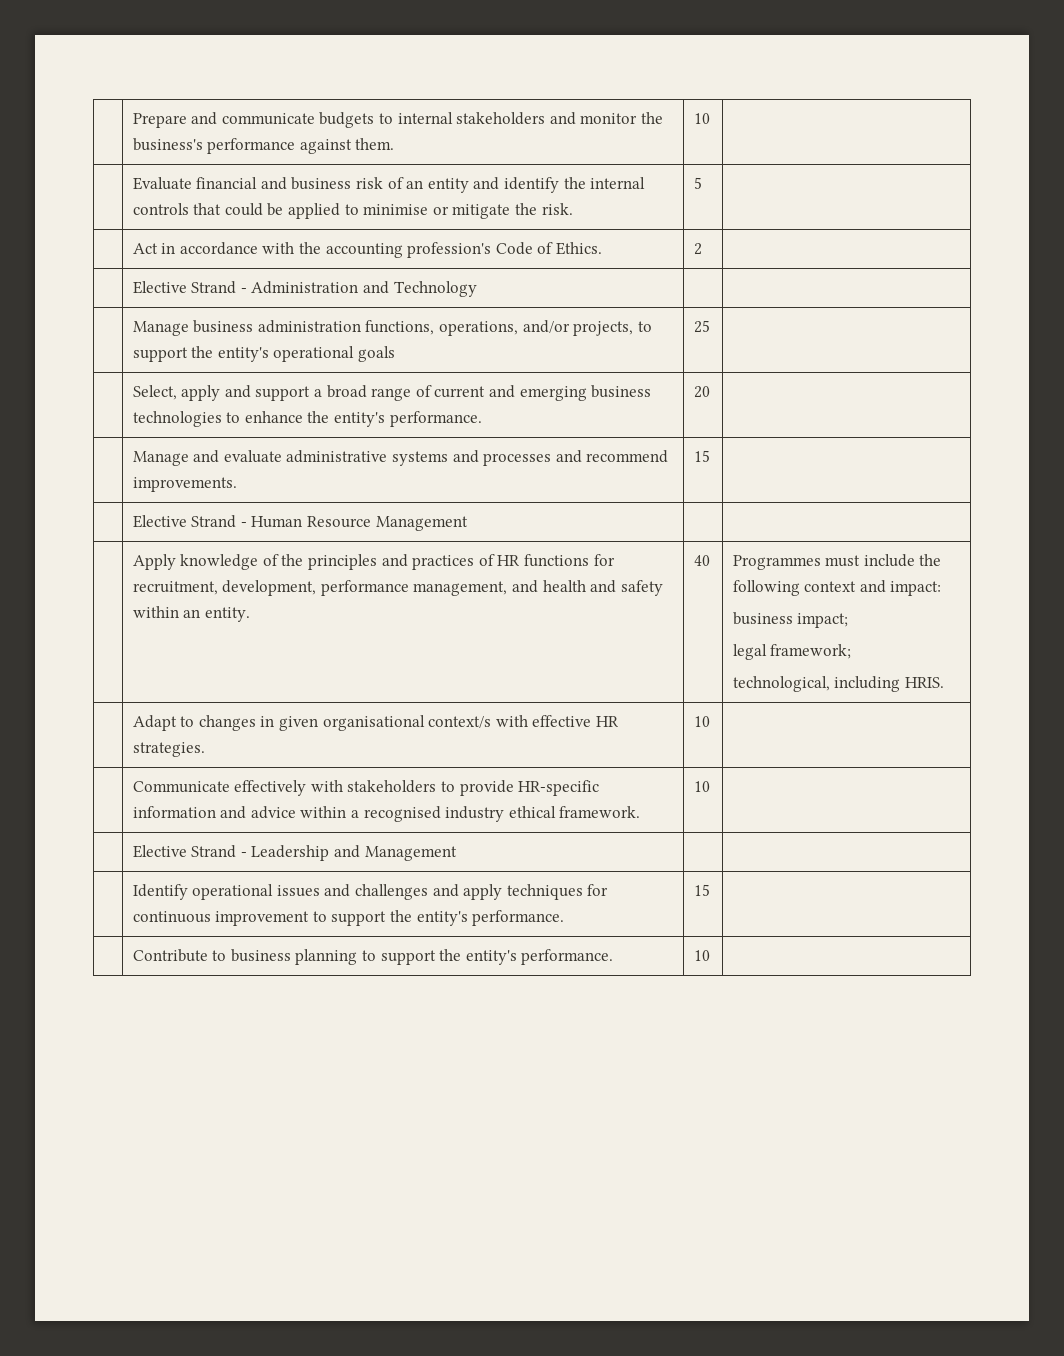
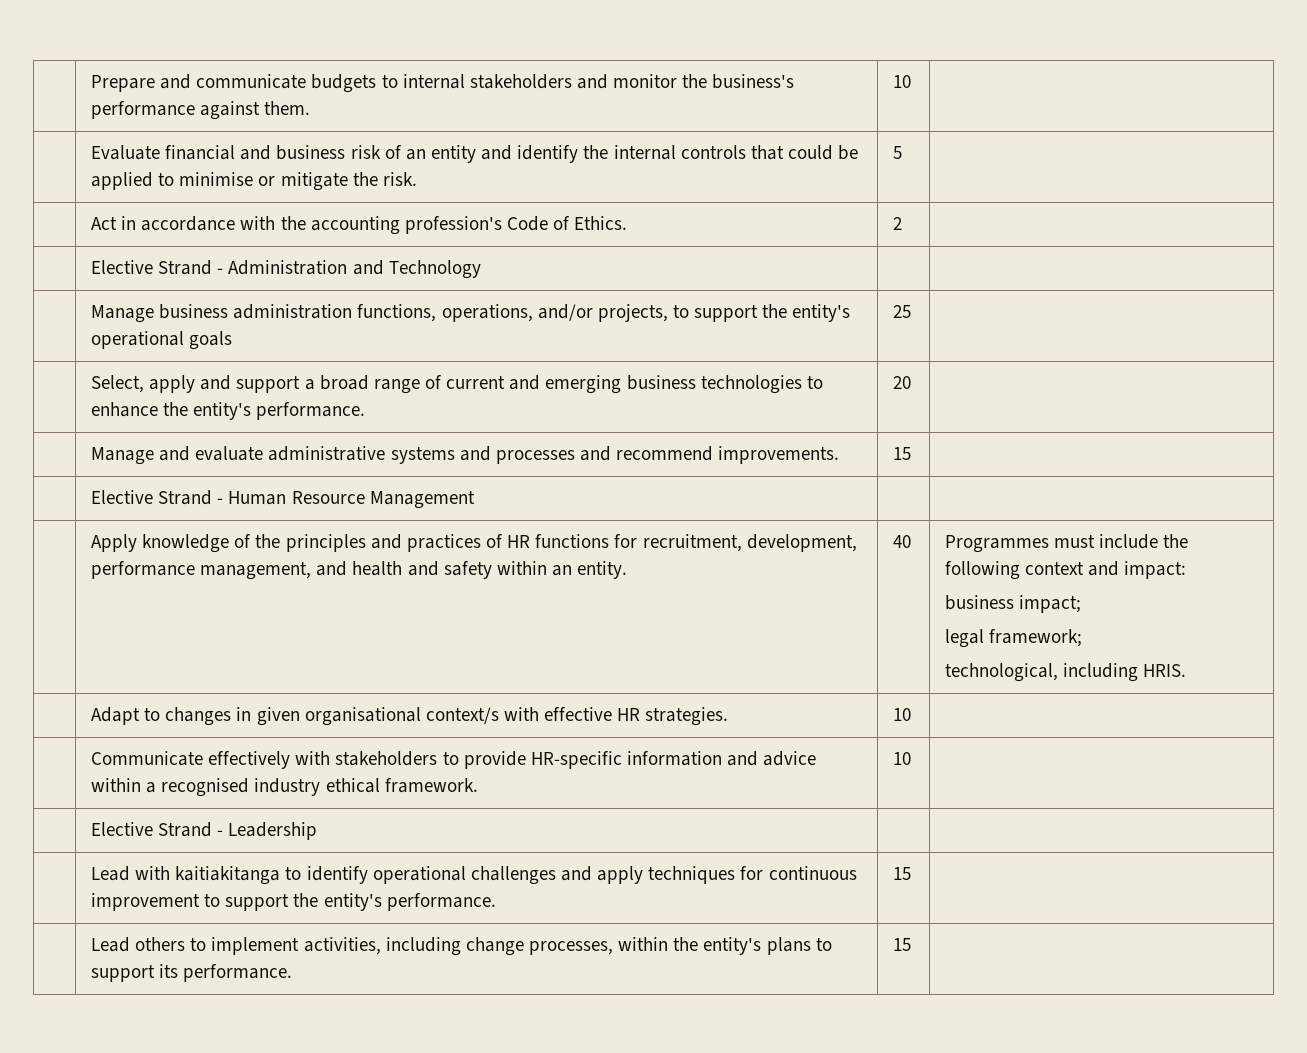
[334,845,457,861] [132,884,351,900] and Management | | // | Identify operational issues and -> [91,866,466,885] | | // | Lead with kaitiakitanga to identify operational
[132,949,614,965] [693,950,710,961] Contribute to business planning to support the entity's performance. | 10 -> [91,937,832,956] [91,964,293,982] [893,938,912,951] Lead others to implement activities, including change processes, within the entity's plans to support its performance. | 15

